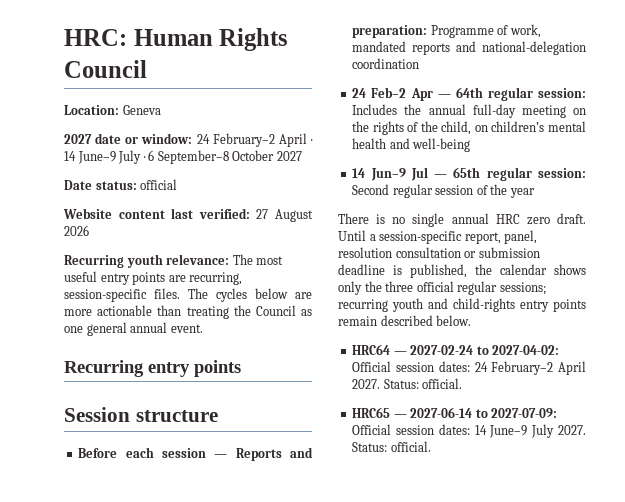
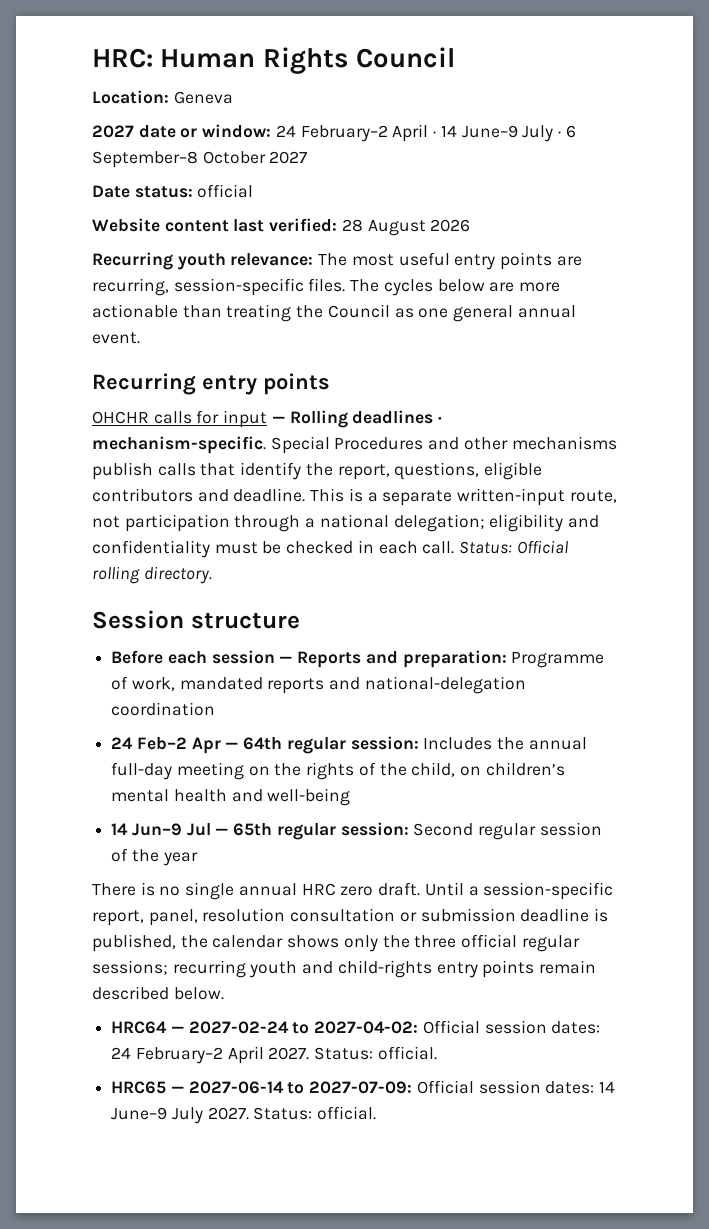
[256,209,269,219] 27 -> [341,219,363,232] 28
(241, 368) none -> [92,410,443,428] [92,436,617,454] [92,462,543,480] [92,488,617,506] [92,514,600,532] [92,540,568,558] [92,566,212,584] // OHCHR calls for input — Rolling deadlines · mechanism-specific. Special Procedures and other mechanisms publish calls that identify the report, questions, eligible contributors and deadline. This is a separate written-input route, not participation through a national delegation; eligibility and confidentiality must be checked in each call. Status: Official rolling directory.

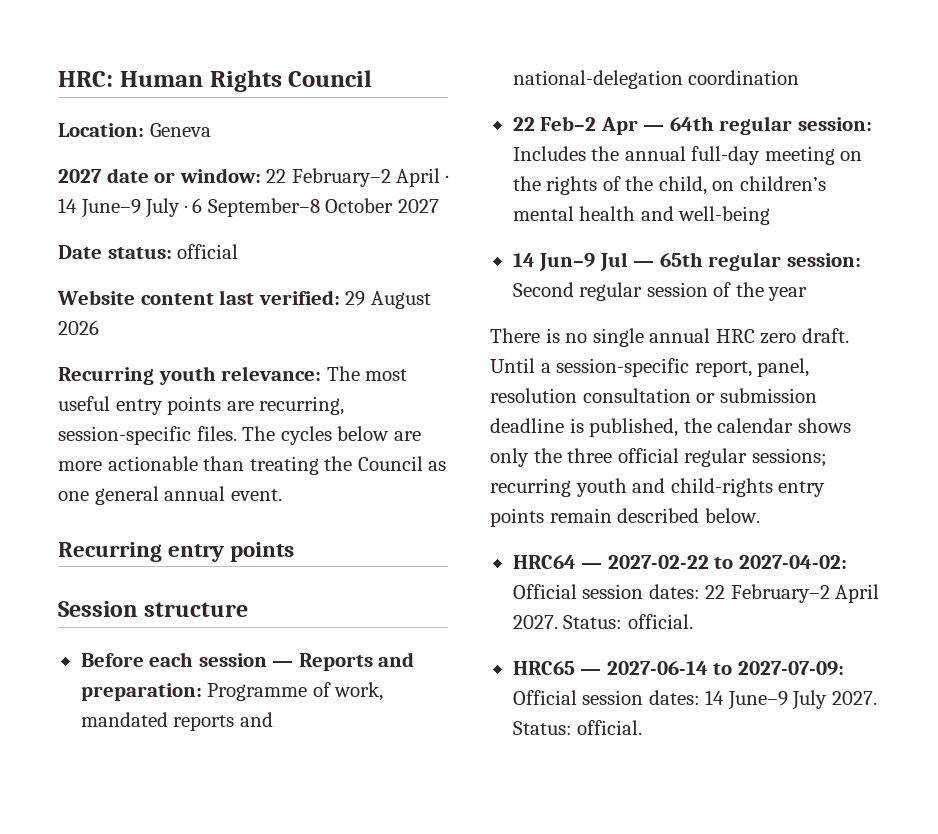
[275,125,296,137] 24 -> [266,169,287,183] 22
[341,219,363,232] 28 -> [345,291,366,306] 29
[92,410,443,428] [92,436,617,454] [92,462,543,480] [92,488,617,506] [92,514,600,532] [92,540,568,558] [92,566,212,584] // OHCHR calls for input — Rolling deadlines · mechanism-specific. Special Procedures and other mechanisms publish calls that identify the report, questions, eligible contributors and deadline. This is a separate written-input route, not participation through a national delegation; eligibility and confidentiality must be checked in each call. Status: Official rolling directory. -> (295, 552) none
[111,737,134,749] 24 -> [512,117,535,131] 22
[188,1021,289,1034] 2027-02-24 -> [607,555,709,569] 2027-02-22
[111,1047,132,1059] 24 -> [705,585,726,599] 22

